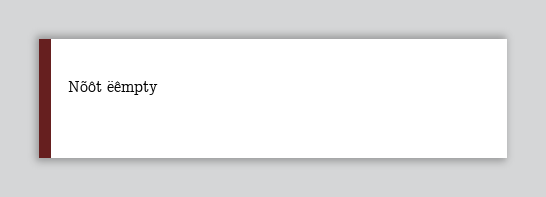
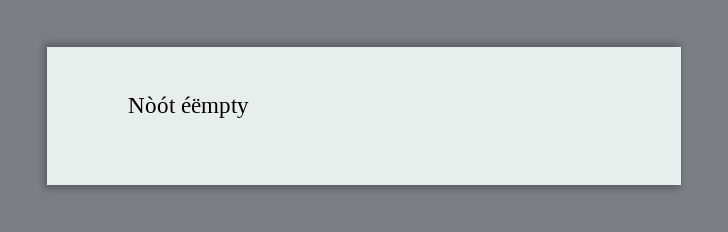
[68,80,158,95] Nõôt ëêmpty -> [128,96,250,118] Nòót éëmpty

